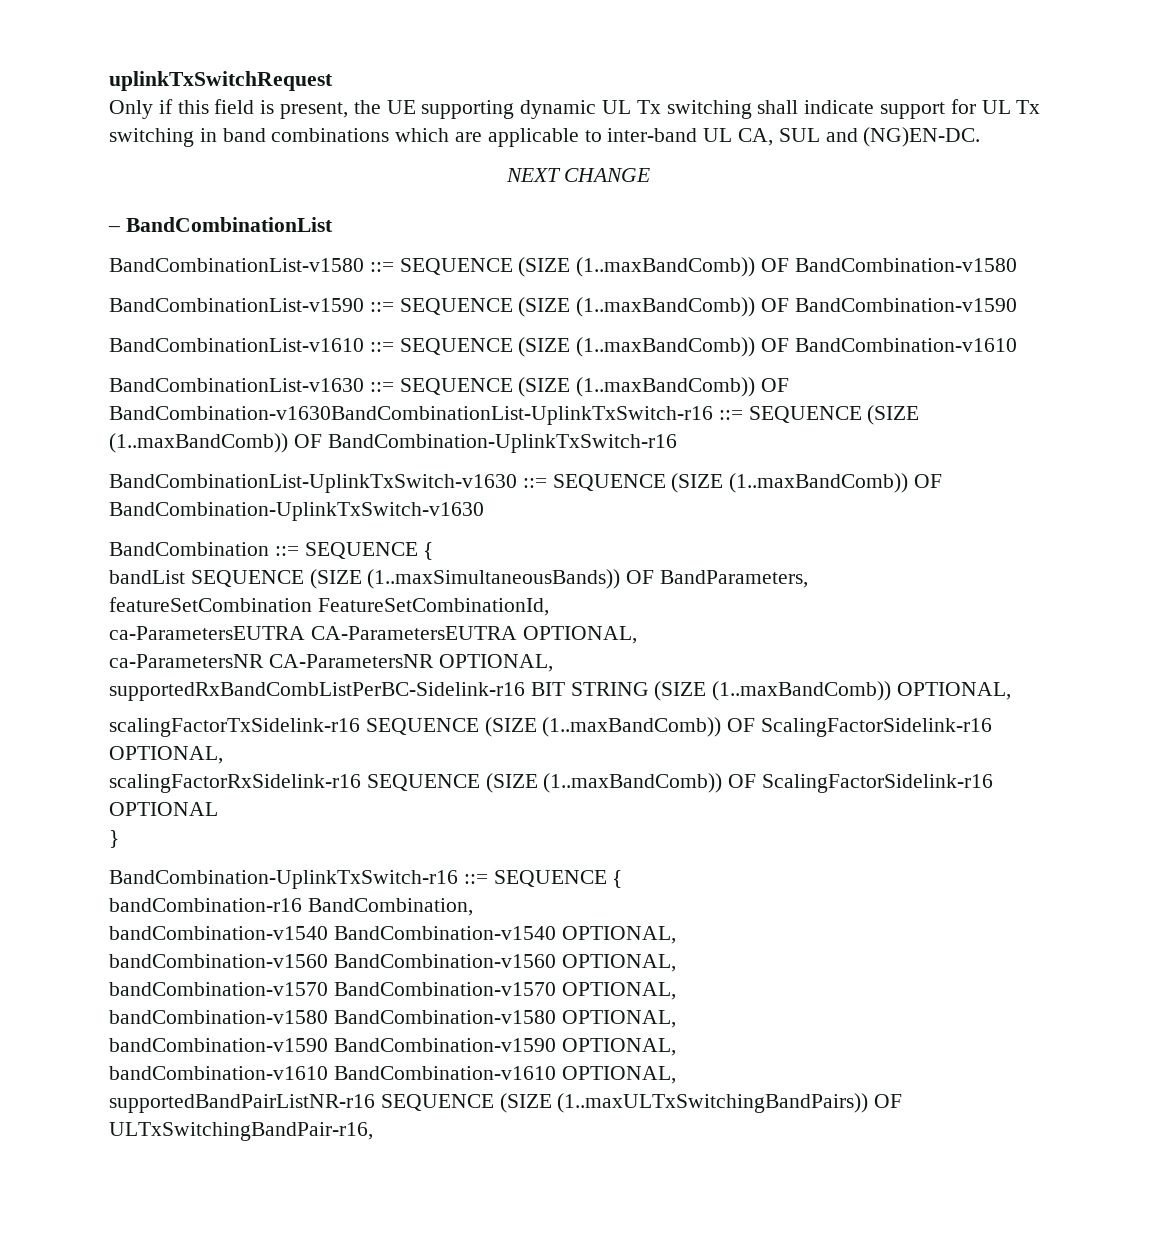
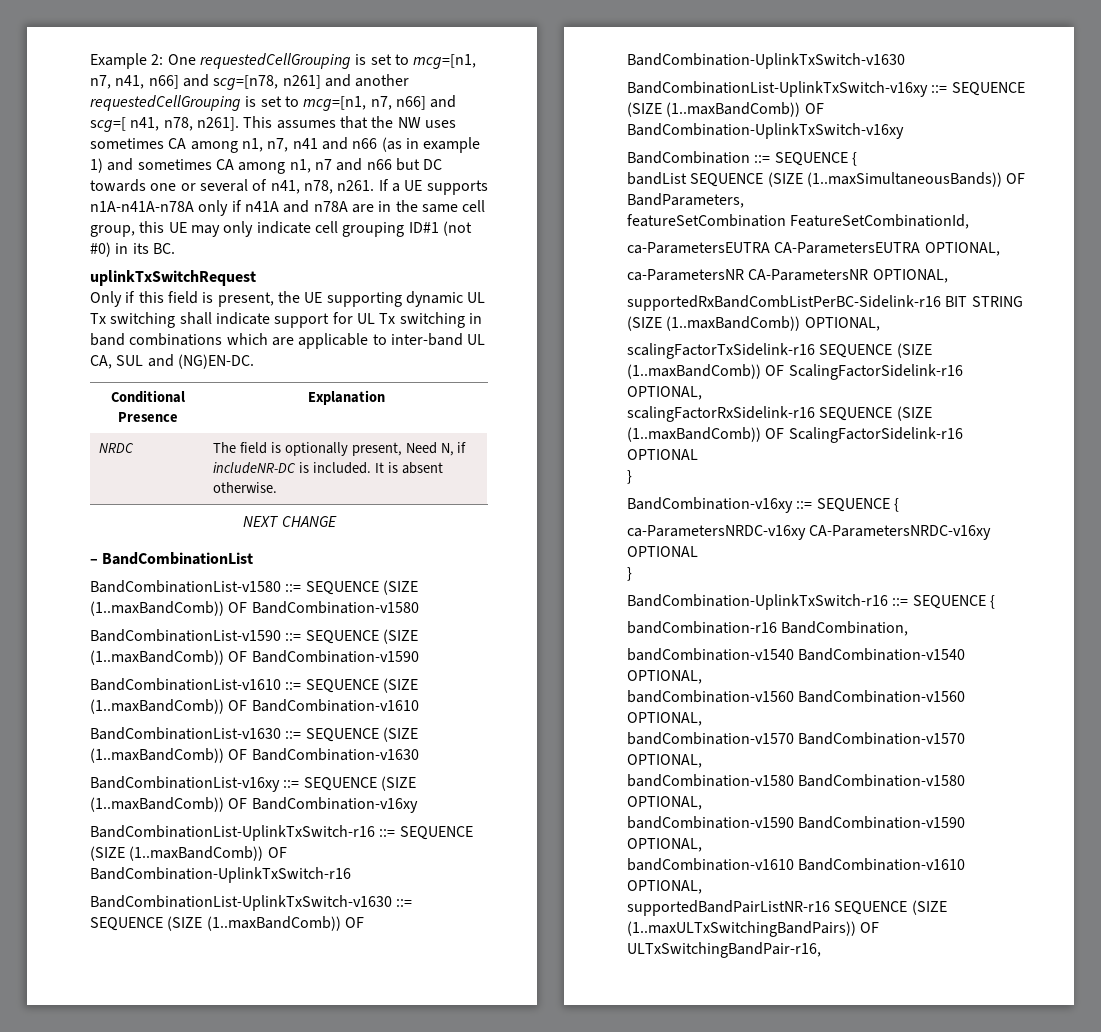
(109, 81) none -> [90,53,477,69] [90,74,410,90] [90,95,457,111] [90,116,456,132] [90,137,481,153] [90,158,443,174] [90,179,488,195] [90,200,486,216] [90,221,472,237] [90,242,175,257] Example 2: One requestedCellGrouping is set to mcg=[n1, n7, n41, n66] and scg=[n78, n261] and another requestedCellGrouping is set to mcg=[n1, n7, n66] and scg=[ n41, n78, n261]. This assumes that the NW uses sometimes CA among n1, n7, n41 and n66 (as in example 1) and sometimes CA among n1, n7 and n66 but DC towards one or several of n41, n78, n261. If a UE supports n1A-n41A-n78A only if n41A and n78A are in the same cell group, this UE may only indicate cell grouping ID#1 (not #0) in its BC. //
(981, 137) none -> [110,390,185,403] [117,412,178,422] [307,390,385,405] [99,443,135,453] [213,442,467,456] [213,462,443,474] [213,482,278,493] // Conditional Presence | Explanation // NRDC | The field is optionally present, Need N, if includeNR-DC is included. It is absent otherwise.
[109,406,713,425] BandCombination-v1630BandCombinationList-UplinkTxSwitch-r16 -> [251,748,419,761] [90,776,416,792] [90,797,418,813] [90,825,375,841] BandCombination-v1630 // BandCombinationList-v16xy ::= SEQUENCE (SIZE (1..maxBandComb)) OF BandCombination-v16xy // BandCombinationList-UplinkTxSwitch-r16
(484, 511) none -> [627,81,1025,97] [627,102,824,117] [627,123,904,139] // BandCombinationList-UplinkTxSwitch-v16xy ::= SEQUENCE (SIZE (1..maxBandComb)) OF BandCombination-UplinkTxSwitch-v16xy
(119, 839) none -> [627,497,899,513] [627,525,992,540] [627,546,698,557] [627,567,632,581] // BandCombination-v16xy ::= SEQUENCE { // ca-ParametersNRDC-v16xy CA-ParametersNRDC-v16xy OPTIONAL // }

